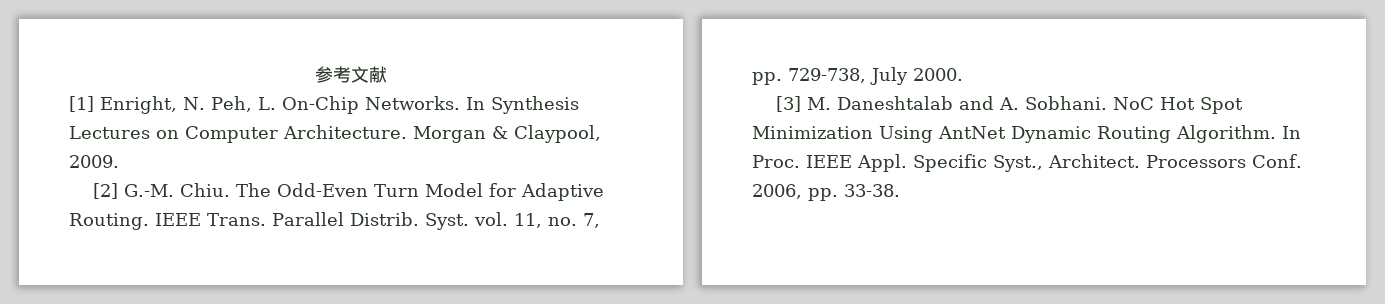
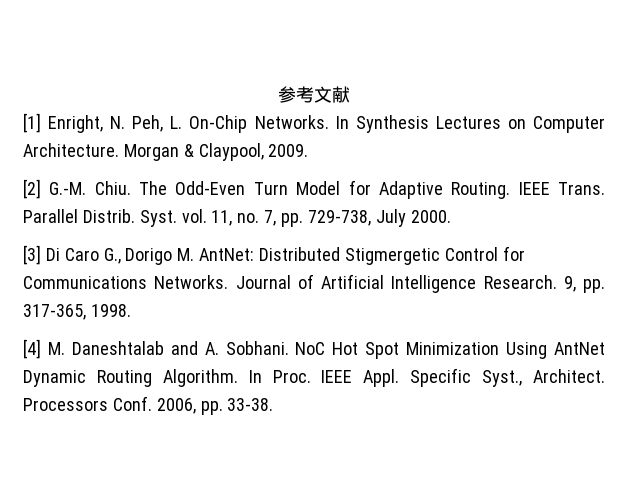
(802, 104) none -> [45,246,525,265] [23,274,605,293] [23,304,131,320] [23,339,41,359] Di Caro G., Dorigo M. AntNet: Distributed Stigmergetic Control for Communications Networks. Journal of Artificial Intelligence Research. 9, pp. 317-365, 1998. // [4]

